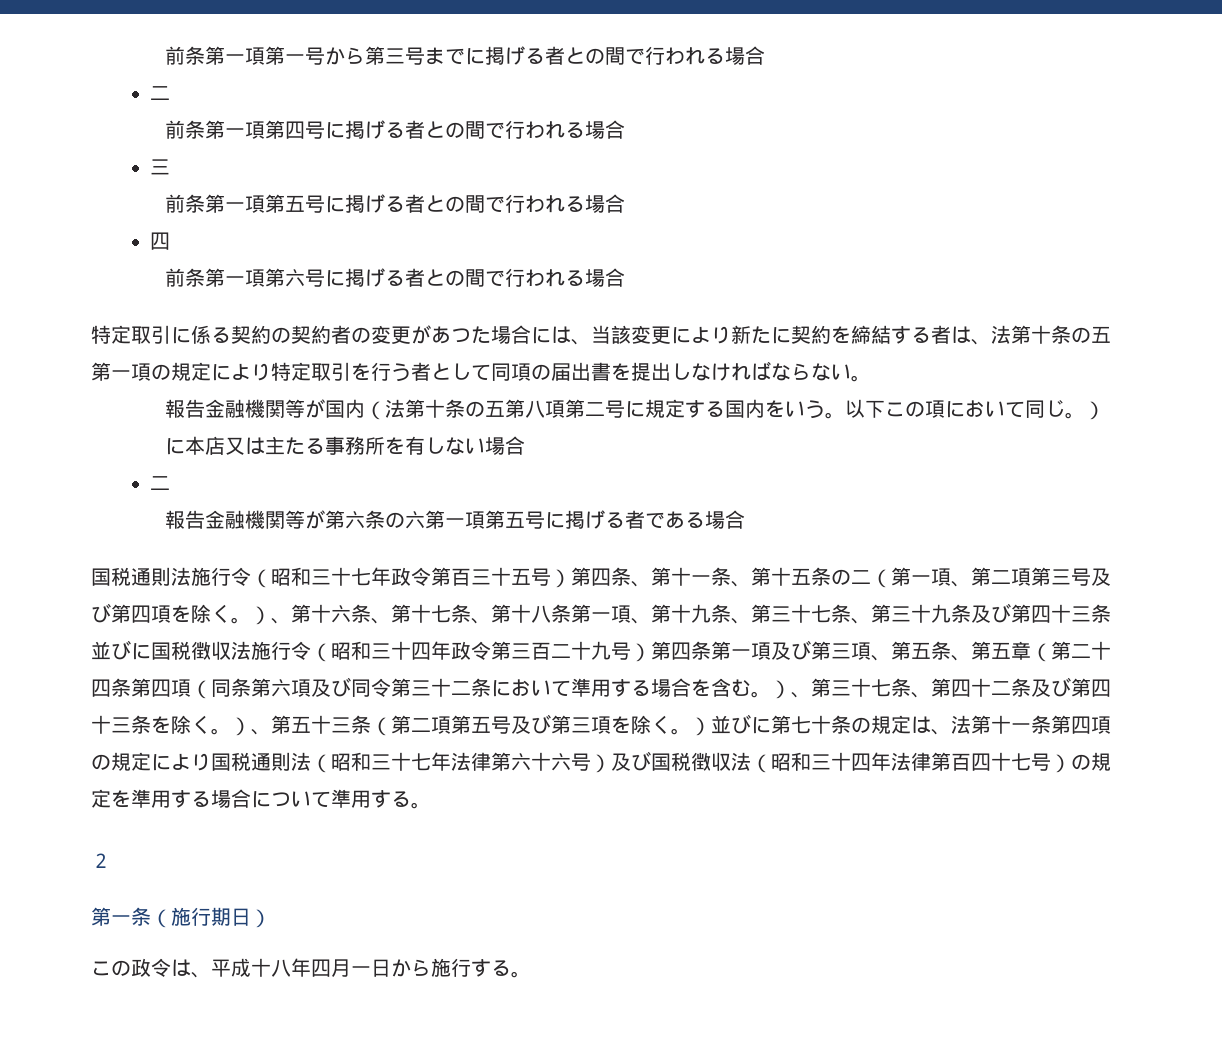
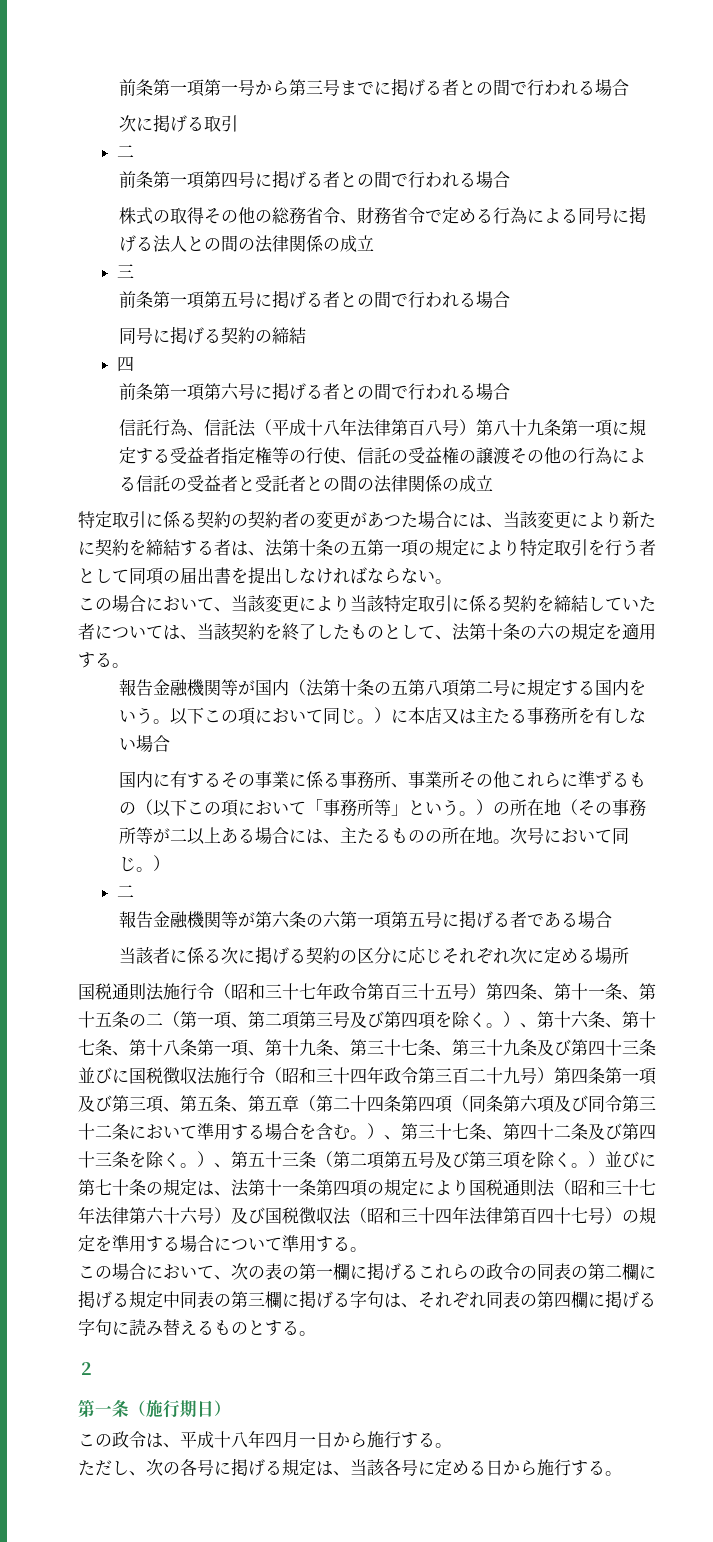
(766, 55) none -> [119,114,239,132] // 次に掲げる取引
(626, 129) none -> [119,206,647,225] [119,235,375,253] // 株式の取得その他の総務省令、財務省令で定める行為による同号に掲げる法人との間の法律関係の成立
(626, 203) none -> [119,326,307,344] // 同号に掲げる契約の締結
(626, 277) none -> [119,418,647,437] [119,447,647,464] [119,475,494,493] // 信託行為、信託法（平成十八年法律第百八号）第八十九条第一項に規定する受益者指定権等の行使、信託の受益権の譲渡その他の行為による信託の受益者と受託者との間の法律関係の成立
(871, 378) none -> [78,595,656,613] [78,623,656,641] [78,652,129,668] // この場合において、当該変更により当該特定取引に係る契約を締結していた者については、当該契約を終了したものとして、法第十条の六の規定を適用する。
(526, 445) none -> [119,771,647,788] [119,799,647,817] [119,827,630,845] [119,855,171,872] // 国内に有するその事業に係る事務所、事業所その他これらに準ずるもの（以下この項において「事務所等」という。）の所在地（その事務所等が二以上ある場合には、主たるものの所在地。次号において同じ。）
(746, 519) none -> [119,946,630,965] // 当該者に係る次に掲げる契約の区分に応じそれぞれ次に定める場所
(431, 805) none -> [78,1262,656,1280] [78,1290,656,1308] [78,1319,316,1336] // この場合において、次の表の第一欄に掲げるこれらの政令の同表の第二欄に掲げる規定中同表の第三欄に掲げる字句は、それぞれ同表の第四欄に掲げる字句に読み替えるものとする。
(531, 974) none -> [78,1458,622,1477] // ただし、次の各号に掲げる規定は、当該各号に定める日から施行する。

